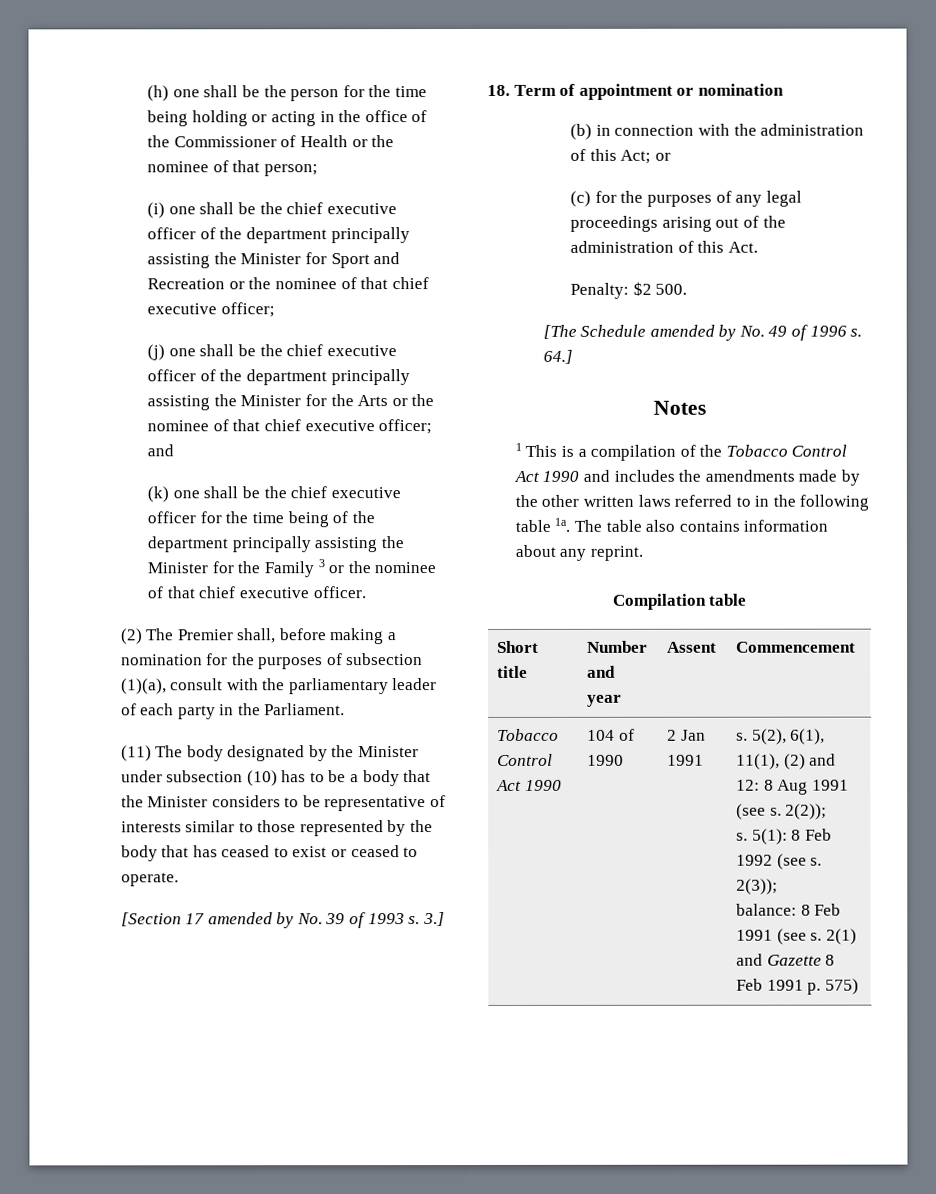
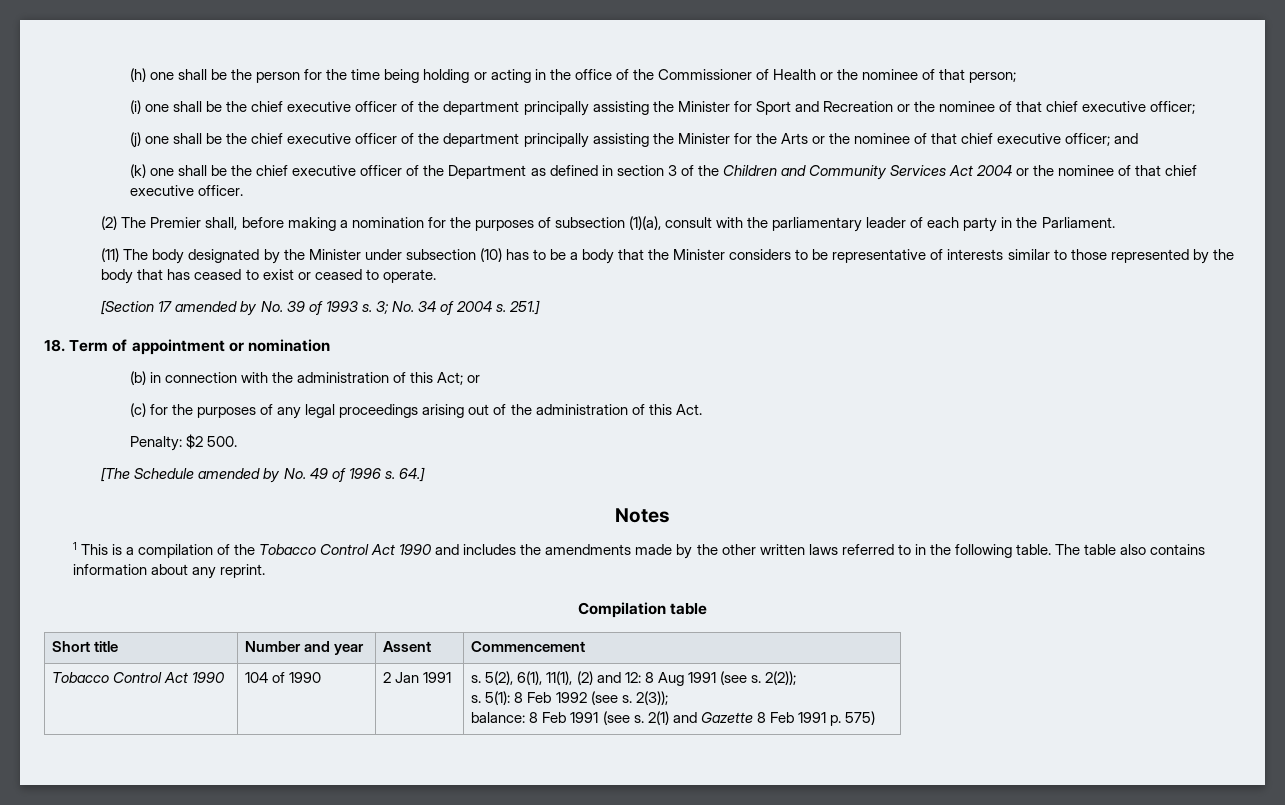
[199,511,375,528] [147,536,405,553] [147,559,325,578] for the time being of the department principally assisting the Minister for the Family 3 -> [406,165,1013,180] of the Department as defined in section 3 of the Children and Community Services Act 2004
[422,912,445,927] 3.] -> [375,300,541,315] 3; No. 34 of 2004 s. 251.]
[514,517,571,532] table 1a. -> [1015,544,1051,555] table.

